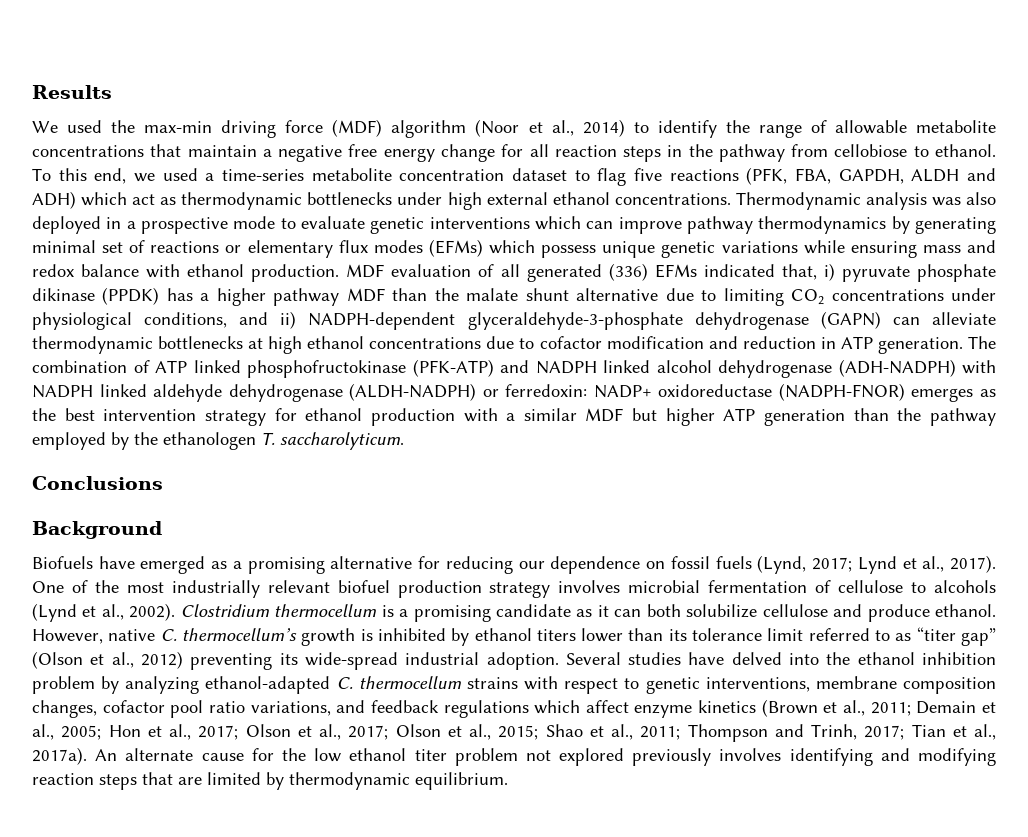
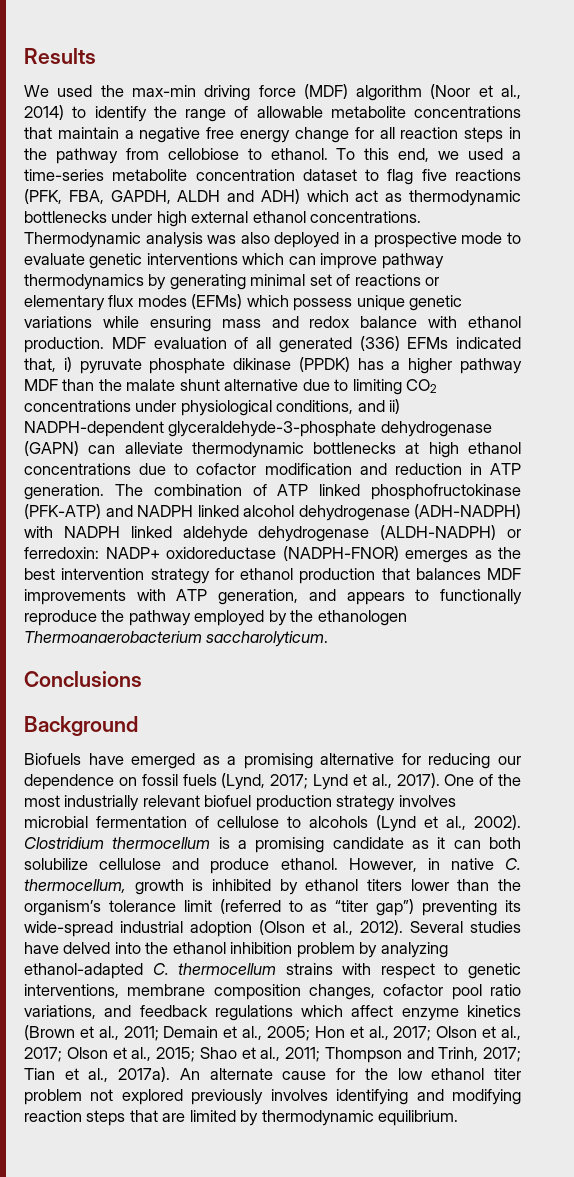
[463,408,889,426] with a similar MDF but higher ATP generation than -> [381,568,521,580] [24,589,522,605] [24,610,97,626] that balances MDF improvements with ATP generation, and appears to functionally reproduce
[261,432,275,445] T. -> [24,631,202,643] Thermoanaerobacterium
(103, 636) none -> [427,858,440,870] in
[181,628,297,641] thermocellum’s -> [24,879,126,893] thermocellum,
[668,629,687,641] its -> [498,879,521,891] [24,900,101,916] the organism’s
[808,628,870,641] referred -> [219,899,281,914] (referred
[960,628,996,646] [32,651,559,670] gap” (Olson et al., 2012) preventing its wide-spread industrial adoption. -> [376,899,522,916] [24,920,403,937] gap”) preventing its wide-spread industrial adoption (Olson et al., 2012).

